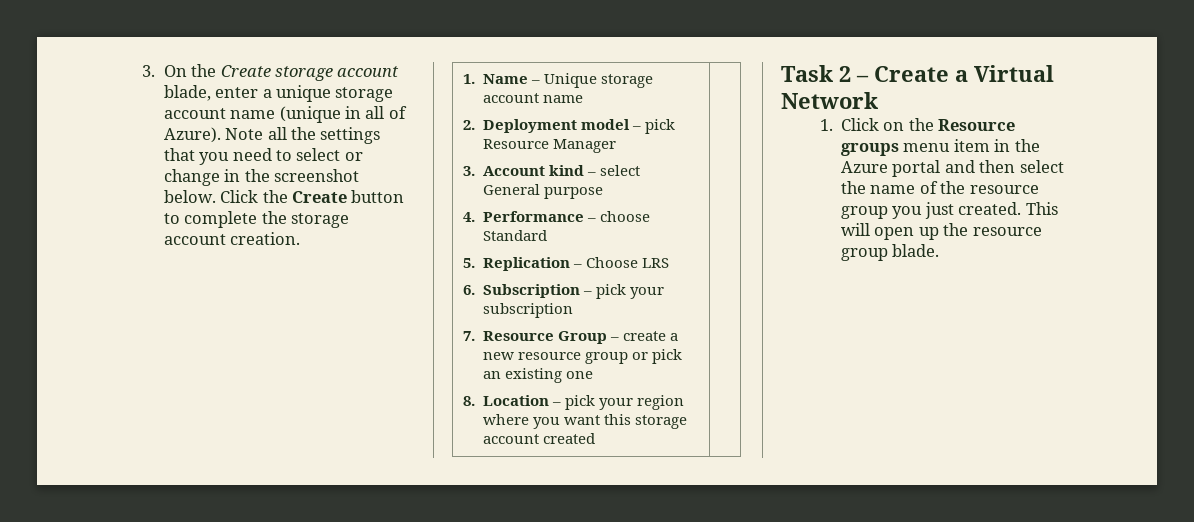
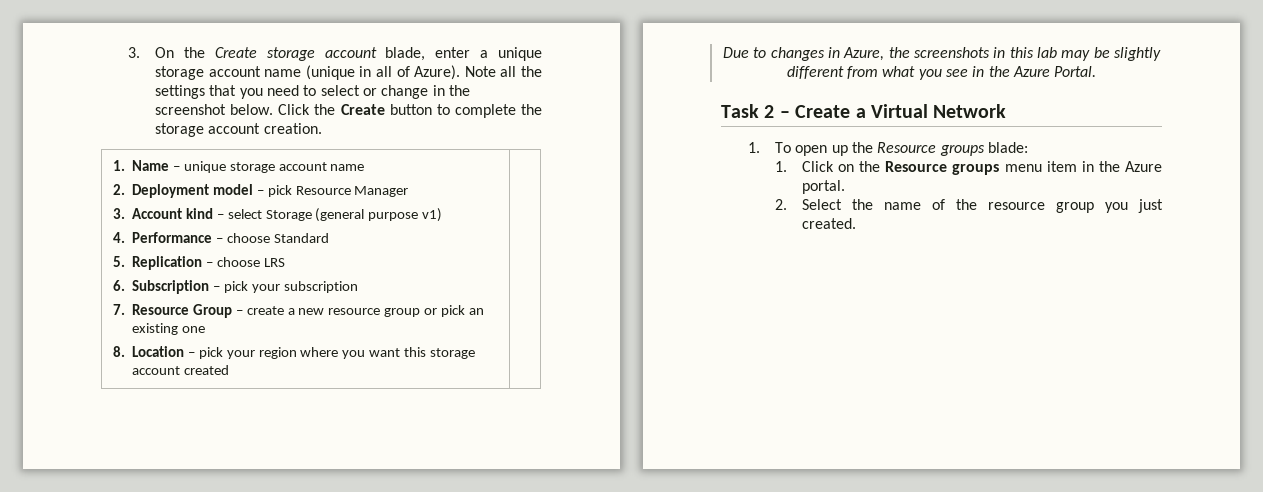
[544,73,598,88] Unique -> [183,161,226,173] unique
[482,184,540,195] General -> [265,208,365,222] Storage (general
(603, 193) none -> [422,208,443,222] v1)
[586,257,639,268] Choose -> [216,257,260,267] choose
(595, 438) none -> [723,47,1161,61] [786,66,1097,80] // Due to changes in Azure, the screenshots in this lab may be slightly different from what you see in the Azure Portal.
(878, 100) none -> [748,142,1028,156] // 1. To open up the Resource groups blade:
[892,160,1064,177] portal and then select -> [802,180,846,194] [775,199,843,210] portal. // 2. Select
[1025,202,1058,215] [841,223,1042,240] [841,244,940,261] This will open up the resource group blade. -> (857, 223) none

